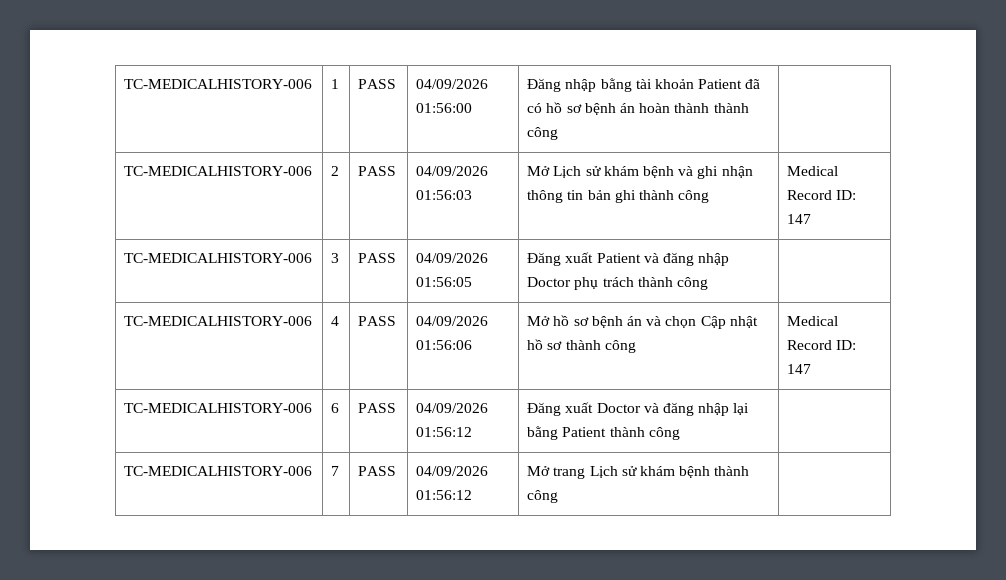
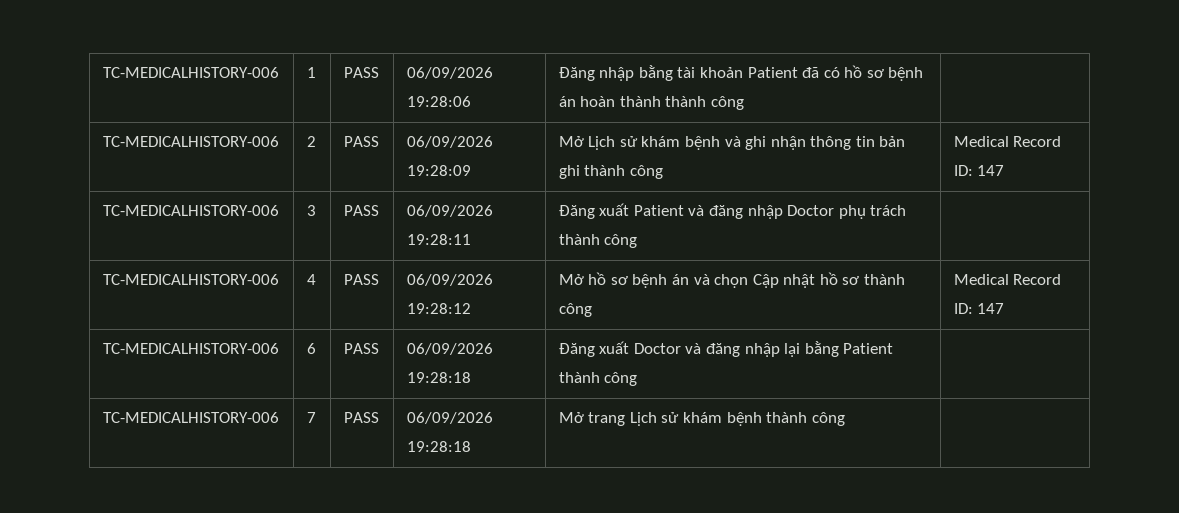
[416,79,489,89] [416,103,473,113] 04/09/2026 01:56:00 -> [406,67,493,79] [406,96,471,107] 06/09/2026 19:28:06
[416,166,489,176] [416,190,473,200] 04/09/2026 01:56:03 -> [406,136,493,148] [406,165,471,176] 06/09/2026 19:28:09
[416,253,489,263] [416,277,473,287] 04/09/2026 01:56:05 -> [406,205,493,217] [406,234,471,245] 06/09/2026 19:28:11
[416,316,489,326] [416,340,473,350] 04/09/2026 01:56:06 -> [406,274,493,286] [406,303,471,314] 06/09/2026 19:28:12
[416,403,489,413] [416,427,473,437] 04/09/2026 01:56:12 -> [406,343,493,355] [406,372,471,383] 06/09/2026 19:28:18
[416,466,489,476] [416,490,473,500] 04/09/2026 01:56:12 -> [406,412,493,424] [406,441,471,452] 06/09/2026 19:28:18

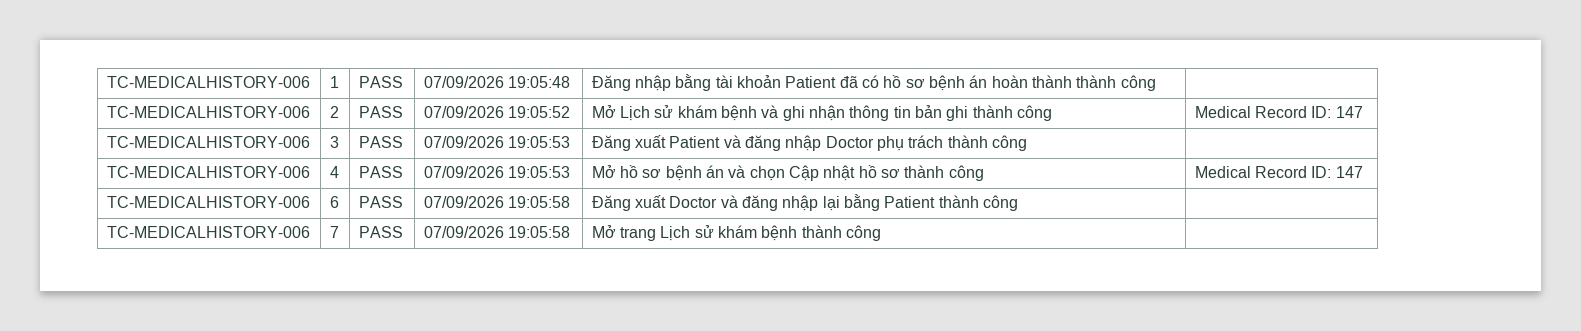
[406,67,493,79] [406,96,471,107] 06/09/2026 19:28:06 -> [423,76,571,88] 07/09/2026 19:05:48
[406,136,493,148] [406,165,471,176] 06/09/2026 19:28:09 -> [423,106,571,118] 07/09/2026 19:05:52
[406,205,493,217] [406,234,471,245] 06/09/2026 19:28:11 -> [423,136,571,148] 07/09/2026 19:05:53
[406,274,493,286] [406,303,471,314] 06/09/2026 19:28:12 -> [423,166,571,178] 07/09/2026 19:05:53
[406,343,493,355] [406,372,471,383] 06/09/2026 19:28:18 -> [423,196,571,208] 07/09/2026 19:05:58
[406,412,493,424] [406,441,471,452] 06/09/2026 19:28:18 -> [423,226,571,238] 07/09/2026 19:05:58

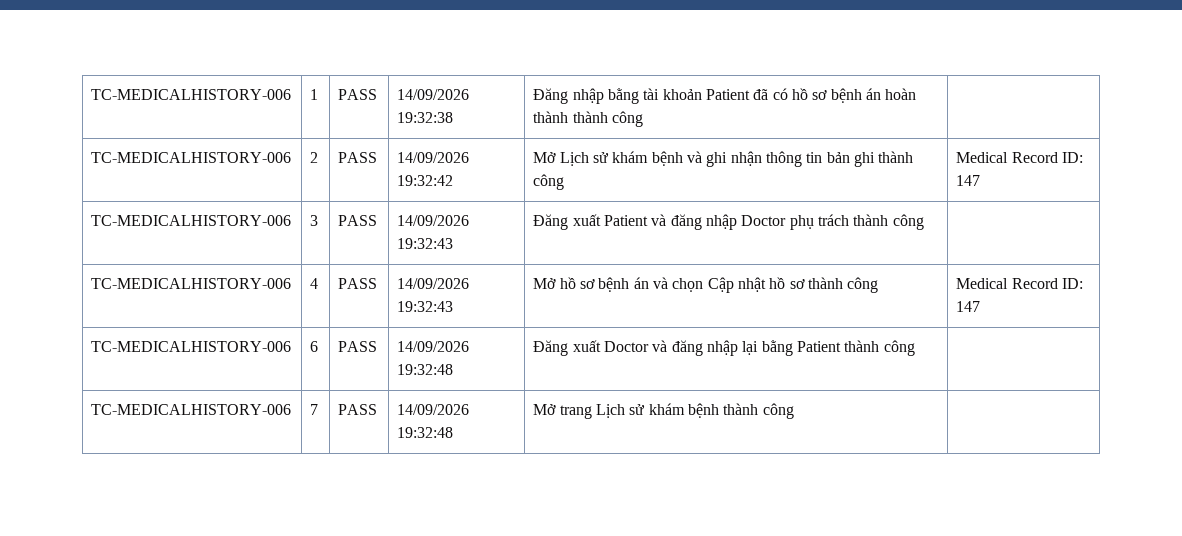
[423,76,571,88] 07/09/2026 19:05:48 -> [397,89,470,100] [397,112,454,123] 14/09/2026 19:32:38
[423,106,571,118] 07/09/2026 19:05:52 -> [397,152,470,163] [397,175,454,186] 14/09/2026 19:32:42
[423,136,571,148] 07/09/2026 19:05:53 -> [397,215,470,226] [397,238,454,249] 14/09/2026 19:32:43
[423,166,571,178] 07/09/2026 19:05:53 -> [397,278,470,289] [397,301,454,312] 14/09/2026 19:32:43
[423,196,571,208] 07/09/2026 19:05:58 -> [397,341,470,352] [397,364,454,375] 14/09/2026 19:32:48
[423,226,571,238] 07/09/2026 19:05:58 -> [397,404,470,415] [397,427,454,438] 14/09/2026 19:32:48

